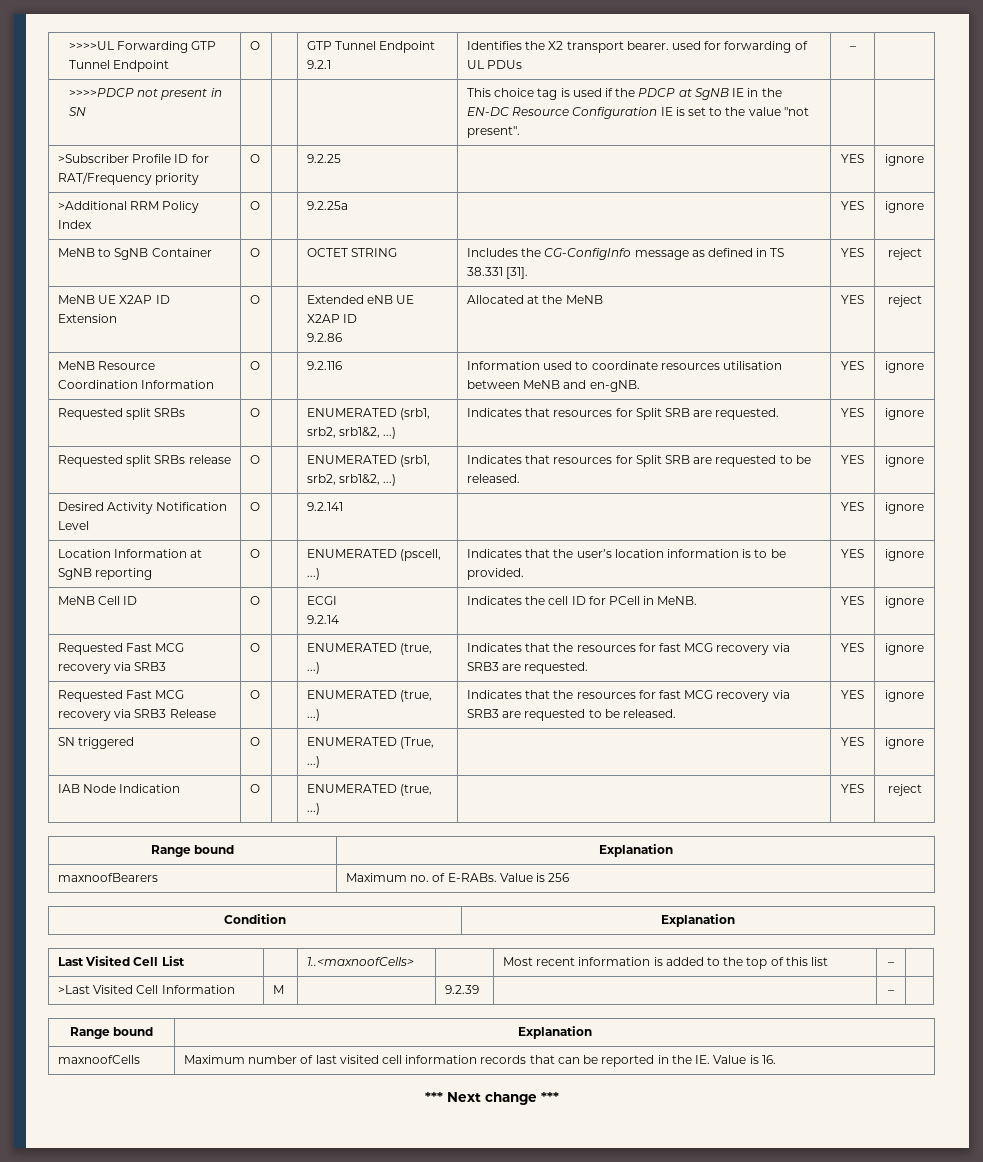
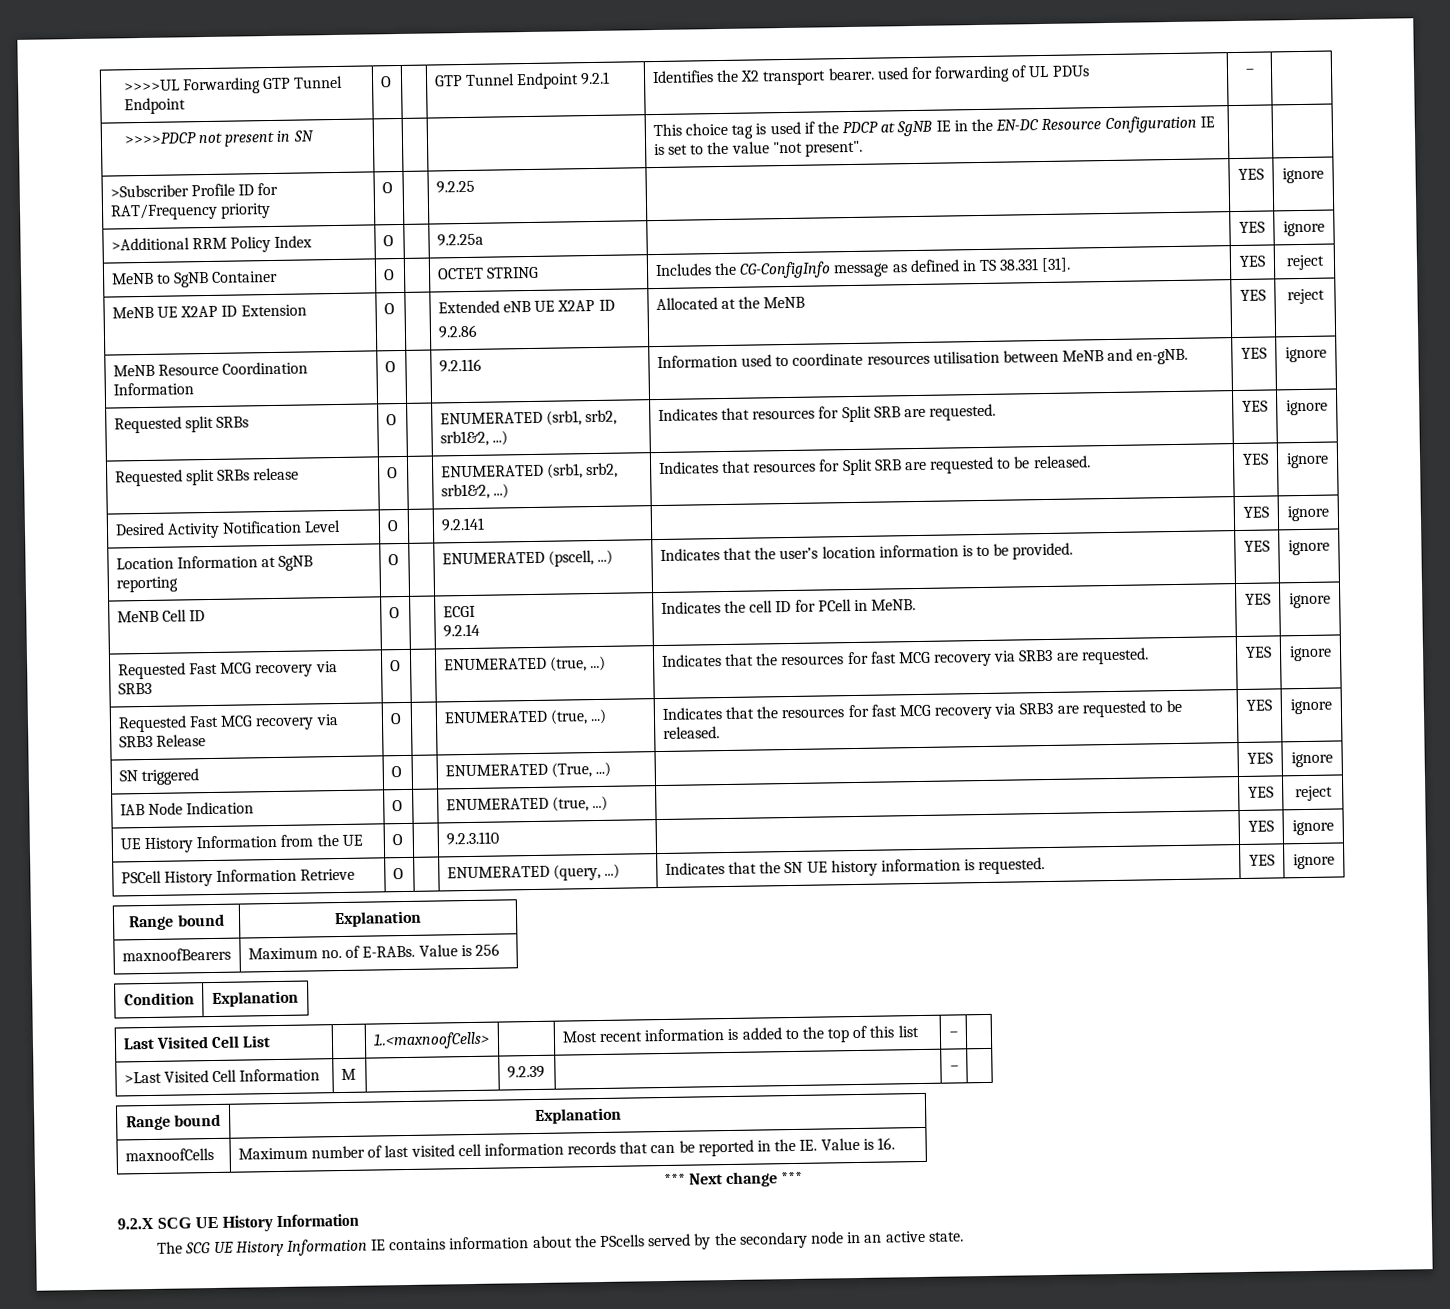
(922, 790) none -> [119,834,363,854] [391,834,403,846] [445,831,499,846] [1248,820,1274,832] [1292,819,1334,836] [120,868,356,887] [392,868,404,880] [446,863,621,881] [664,857,1046,877] [1249,854,1275,866] [1293,853,1335,870] // UE History Information from the UE | O | | 9.2.3.110 | | YES | ignore // PSCell History Information Retrieve | O | | ENUMERATED (query, ...) | Indicates that the SN UE history information is requested. | YES | ignore
(559, 1097) none -> [117,1213,360,1232] [157,1230,964,1257] // 9.2.X SCG UE History Information // The SCG UE History Information IE contains information about the PScells served by the secondary node in an active state.

